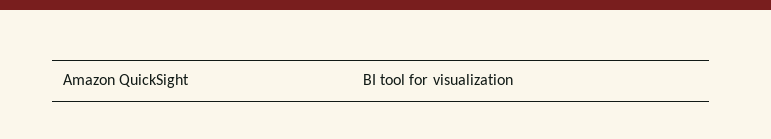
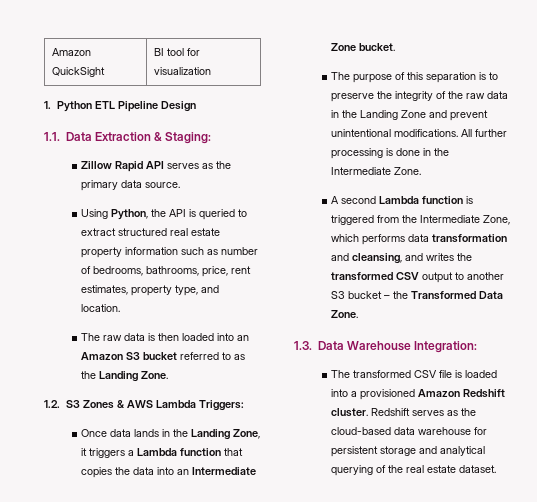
(513, 79) none -> [44,101,196,112] [44,132,212,144] [81,161,232,172] [81,180,181,191] [81,209,248,220] [81,228,221,236] [81,247,259,258] [81,266,252,277] [81,285,220,296] [81,304,121,312] [81,333,250,341] [81,352,246,360] [81,371,169,382] [44,400,244,411] [81,429,261,440] [81,448,244,458] [81,467,257,478] [331,43,396,51] [331,72,499,83] [331,91,509,102] [331,110,489,121] [331,129,508,137] [331,148,450,159] [331,167,422,175] [331,196,474,204] [331,215,511,225] [331,234,508,245] [331,253,473,264] [331,272,505,283] [331,291,504,300] [331,310,359,318] [294,341,477,353] [331,370,498,378] [331,389,506,400] [331,408,477,417] [331,427,488,435] [331,446,486,457] [331,465,497,476] // 1. Python ETL Pipeline Design // 1.1. Data Extraction & Staging: // Zillow Rapid API serves as the primary data source. // Using Python, the API is queried to extract structured real estate property information such as number of bedrooms, bathrooms, price, rent estimates, property type, and location. // The raw data is then loaded into an Amazon S3 bucket referred to as the Landing Zone. // 1.2. S3 Zones & AWS Lambda Triggers: // Once data lands in the Landing Zone, it triggers a Lambda function that copies the data into an Intermediate Zone bucket. // The purpose of this separation is to preserve the integrity of the raw data in the Landing Zone and prevent unintentional modifications. All further processing is done in the Intermediate Zone. // A second Lambda function is triggered from the Intermediate Zone, which performs data transformation and cleansing, and writes the transformed CSV output to another S3 bucket – the Transformed Data Zone. // 1.3. Data Warehouse Integration: // The transformed CSV file is loaded into a provisioned Amazon Redshift cluster. Redshift serves as the cloud-based data warehouse for persistent storage and analytical querying of the real estate dataset.

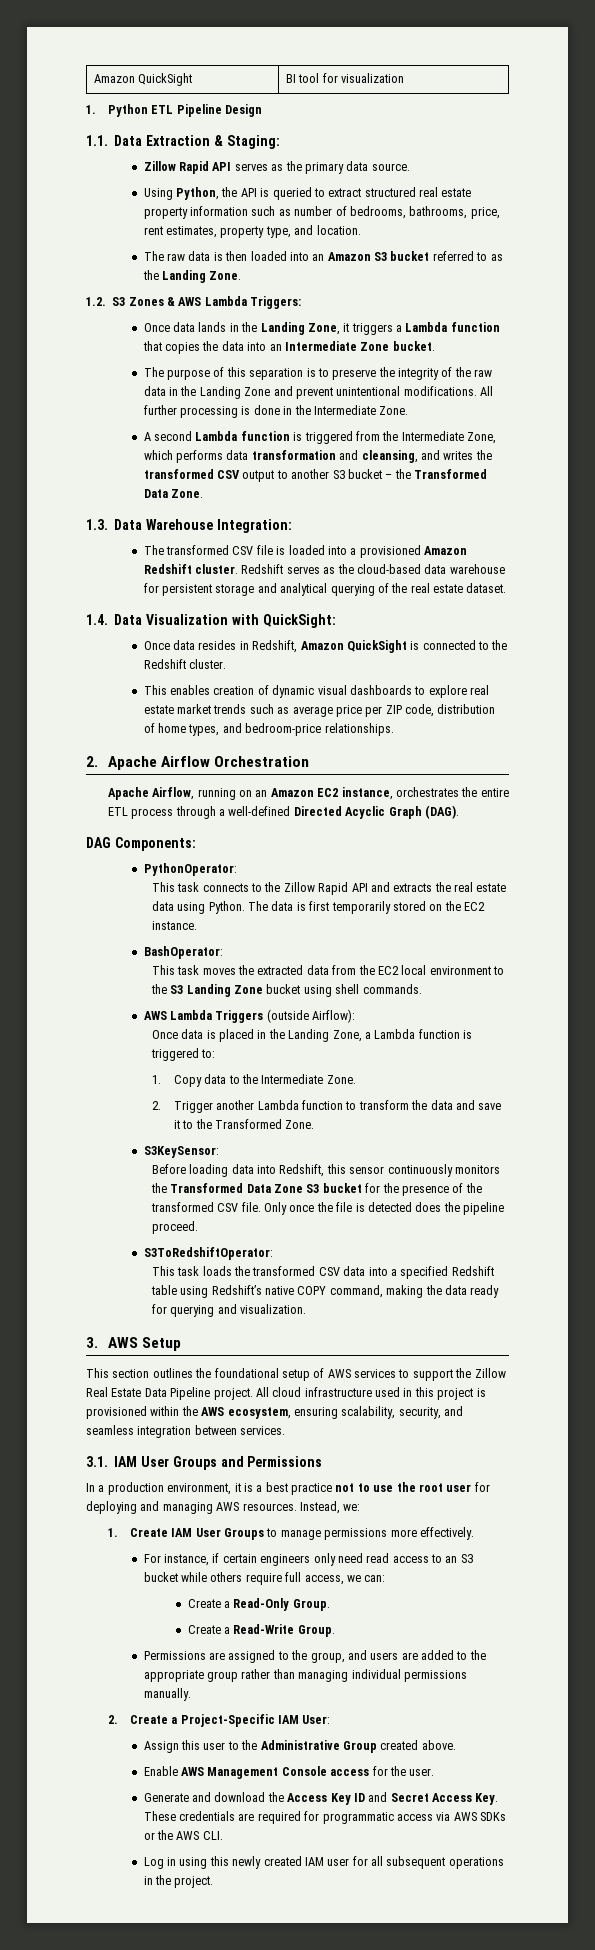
(497, 469) none -> [86,614,336,628] [143,640,508,653] [143,659,227,669] [143,685,490,698] [143,704,496,717] [143,723,394,736] [86,756,310,770] [107,787,509,800] [107,805,459,819] [86,837,196,851] [143,863,237,876] [151,882,507,895] [151,901,486,914] [151,921,197,930] [143,946,223,959] [151,965,505,975] [150,984,422,997] [143,1009,356,1023] [151,1029,473,1042] [150,1048,216,1061] [151,1074,356,1087] [151,1100,502,1113] [173,1119,315,1129] [143,1146,219,1158] [151,1164,500,1177] [150,1183,482,1196] [150,1202,505,1215] [151,1221,198,1234] [143,1247,273,1260] [151,1266,494,1279] [150,1285,500,1298] [151,1304,307,1317] [86,1337,182,1351] [86,1368,506,1381] [86,1387,486,1400] [86,1406,463,1419] [86,1425,286,1438] [86,1456,323,1470] [86,1482,490,1495] [86,1501,361,1514] [107,1527,474,1540] [143,1553,473,1566] [143,1572,386,1585] [187,1598,330,1611] [187,1624,335,1637] [143,1650,486,1663] [143,1669,467,1682] [143,1688,191,1701] [107,1714,331,1727] [143,1740,456,1753] [143,1766,435,1779] [143,1792,499,1805] [143,1811,507,1824] [143,1830,223,1840] [143,1856,504,1869] [143,1875,214,1888] // 1.4. Data Visualization with QuickSight: // Once data resides in Redshift, Amazon QuickSight is connected to the Redshift cluster. // This enables creation of dynamic visual dashboards to explore real estate market trends such as average price per ZIP code, distribution of home types, and bedroom-price relationships. // 2. Apache Airflow Orchestration // Apache Airflow, running on an Amazon EC2 instance, orchestrates the entire ETL process through a well-defined Directed Acyclic Graph (DAG). // DAG Components: // PythonOperator: // This task connects to the Zillow Rapid API and extracts the real estate data using Python. The data is first temporarily stored on the EC2 instance. // BashOperator: // This task moves the extracted data from the EC2 local environment to the S3 Landing Zone bucket using shell commands. // AWS Lambda Triggers (outside Airflow): // Once data is placed in the Landing Zone, a Lambda function is triggered to: // 1. Copy data to the Intermediate Zone. // 2. Trigger another Lambda function to transform the data and save it to the Transformed Zone. // S3KeySensor: // Before loading data into Redshift, this sensor continuously monitors the Transformed Data Zone S3 bucket for the presence of the transformed CSV file. Only once the file is detected does the pipeline proceed. // S3ToRedshiftOperator: // This task loads the transformed CSV data into a specified Redshift table using Redshift’s native COPY command, making the data ready for querying and visualization. // 3. AWS Setup // This section outlines the foundational setup of AWS services to support the Zillow Real Estate Data Pipeline project. All cloud infrastructure used in this project is provisioned within the AWS ecosystem, ensuring scalability, security, and seamless integration between services. // 3.1. IAM User Groups and Permissions // In a production environment, it is a best practice not to use the root user for deploying and managing AWS resources. Instead, we: // 1. Create IAM User Groups to manage permissions more effectively. // For instance, if certain engineers only need read access to an S3 bucket while others require full access, we can: // Create a Read-Only Group. // Create a Read-Write Group. // Permissions are assigned to the group, and users are added to the appropriate group rather than managing individual permissions manually. // 2. Create a Project-Specific IAM User: // Assign this user to the Administrative Group created above. // Enable AWS Management Console access for the user. // Generate and download the Access Key ID and Secret Access Key. These credentials are required for programmatic access via AWS SDKs or the AWS CLI. // Log in using this newly created IAM user for all subsequent operations in the project.

